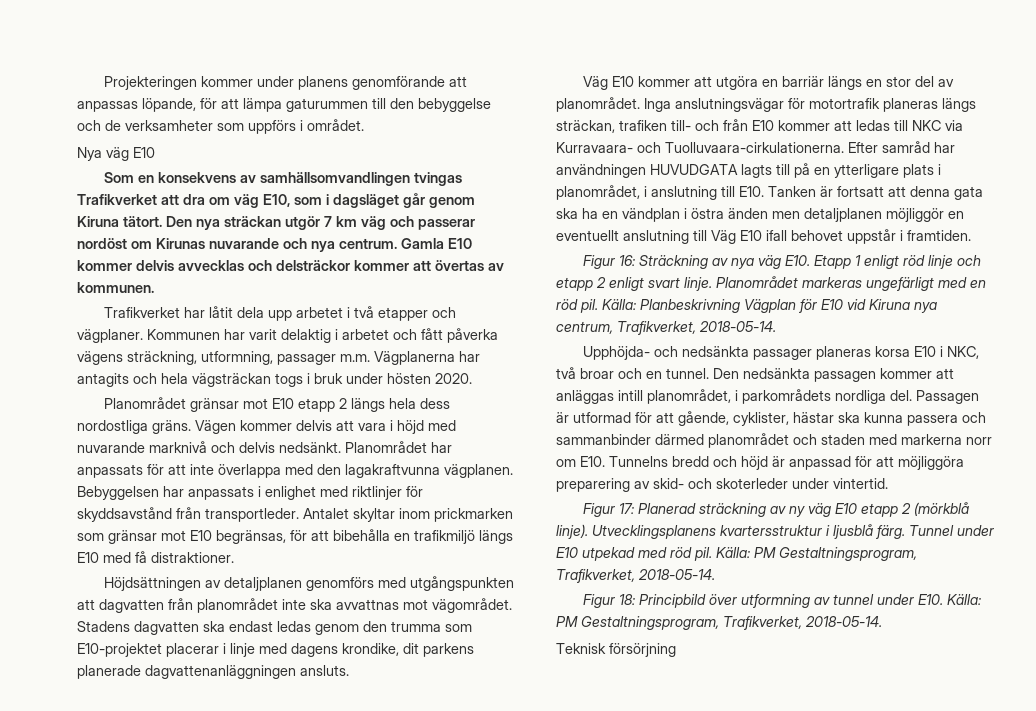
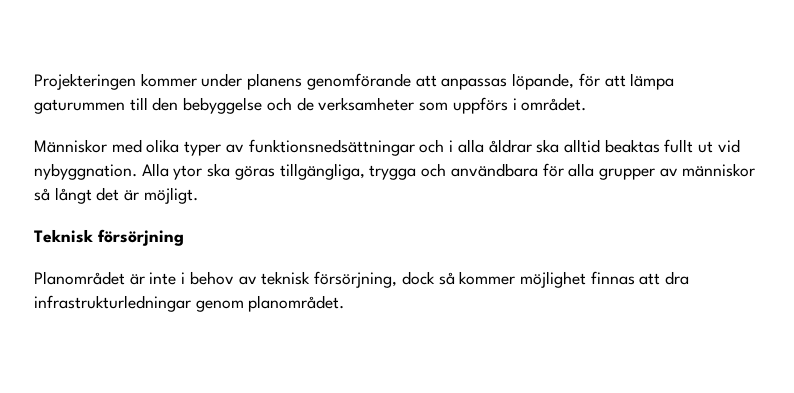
[77,147,155,161] [104,172,463,186] [77,193,475,208] [77,216,475,230] [77,238,472,252] [77,260,504,271] [77,282,154,293] [104,306,457,321] [77,328,498,343] [77,351,480,365] [77,373,472,387] [104,397,451,412] [77,420,456,434] [77,441,452,453] [77,464,513,478] [77,486,423,500] [77,507,513,522] [77,529,513,544] [77,551,234,563] [104,576,515,591] [77,598,512,613] [77,621,472,635] [77,643,474,657] [77,665,349,679] [583,76,955,90] [556,97,976,112] [556,119,963,133] [556,141,955,153] [556,163,941,178] [556,185,983,200] [556,208,964,222] [556,229,971,244] [583,255,982,269] [556,276,986,291] [556,299,937,313] [556,321,776,335] [583,346,980,360] [556,367,954,382] [556,389,979,404] [556,411,986,426] [556,433,992,448] [556,456,964,470] [556,478,888,492] [583,502,970,517] [556,524,994,539] [556,547,917,561] [556,569,715,583] [583,594,982,608] [556,616,882,630] [556,643,676,657] Nya väg E10 // Som en konsekvens av samhällsomvandlingen tvingas Trafikverket att dra om väg E10, som i dagsläget går genom Kiruna tätort. Den nya sträckan utgör 7 km väg och passerar nordöst om Kirunas nuvarande och nya centrum. Gamla E10 kommer delvis avvecklas och delsträckor kommer att övertas av kommunen. // Trafikverket har låtit dela upp arbetet i två etapper och vägplaner. Kommunen har varit delaktig i arbetet och fått påverka vägens sträckning, utformning, passager m.m. Vägplanerna har antagits och hela vägsträckan togs i bruk under hösten 2020. // Planområdet gränsar mot E10 etapp 2 längs hela dess nordostliga gräns. Vägen kommer delvis att vara i höjd med nuvarande marknivå och delvis nedsänkt. Planområdet har anpassats för att inte överlappa med den lagakraftvunna vägplanen. Bebyggelsen har anpassats i enlighet med riktlinjer för skyddsavstånd från transportleder. Antalet skyltar inom prickmarken som gränsar mot E10 begränsas, för att bibehålla en trafikmiljö längs E10 med få distraktioner. // Höjdsättningen av detaljplanen genomförs med utgångspunkten att dagvatten från planområdet inte ska avvattnas mot vägområdet. Stadens dagvatten ska endast ledas genom den trumma som E10-projektet placerar i linje med dagens krondike, dit parkens planerade dagvattenanläggningen ansluts. // Väg E10 kommer att utgöra en barriär längs en stor del av planområdet. Inga anslutningsvägar för motortrafik planeras längs sträckan, trafiken till- och från E10 kommer att ledas till NKC via Kurravaara- och Tuolluvaara-cirkulationerna. Efter samråd har användningen HUVUDGATA lagts till på en ytterligare plats i planområdet, i anslutning till E10. Tanken är fortsatt att denna gata ska ha en vändplan i östra änden men detaljplanen möjliggör en eventuellt anslutning till Väg E10 ifall behovet uppstår i framtiden. // Figur 16: Sträckning av nya väg E10. Etapp 1 enligt röd linje och etapp 2 enligt svart linje. Planområdet markeras ungefärligt med en röd pil. Källa: Planbeskrivning Vägplan för E10 vid Kiruna nya centrum, Trafikverket, 2018-05-14. // Upphöjda- och nedsänkta passager planeras korsa E10 i NKC, två broar och en tunnel. Den nedsänkta passagen kommer att anläggas intill planområdet, i parkområdets nordliga del. Passagen är utformad för att gående, cyklister, hästar ska kunna passera och sammanbinder därmed planområdet och staden med markerna norr om E10. Tunnelns bredd och höjd är anpassad för att möjliggöra preparering av skid- och skoterleder under vintertid. // Figur 17: Planerad sträckning av ny väg E10 etapp 2 (mörkblå linje). Utvecklingsplanens kvartersstruktur i ljusblå färg. Tunnel under E10 utpekad med röd pil. Källa: PM Gestaltningsprogram, Trafikverket, 2018-05-14. // Figur 18: Principbild över utformning av tunnel under E10. Källa: PM Gestaltningsprogram, Trafikverket, 2018-05-14. // Teknisk försörjning -> [34,139,740,156] [34,163,756,180] [34,187,198,204] [34,229,184,246] [34,271,690,288] [34,295,345,312] Människor med olika typer av funktionsnedsättningar och i alla åldrar ska alltid beaktas fullt ut vid nybyggnation. Alla ytor ska göras tillgängliga, trygga och användbara för alla grupper av människor så långt det är möjligt. // Teknisk försörjning // Planområdet är inte i behov av teknisk försörjning, dock så kommer möjlighet finnas att dra infrastrukturledningar genom planområdet.

